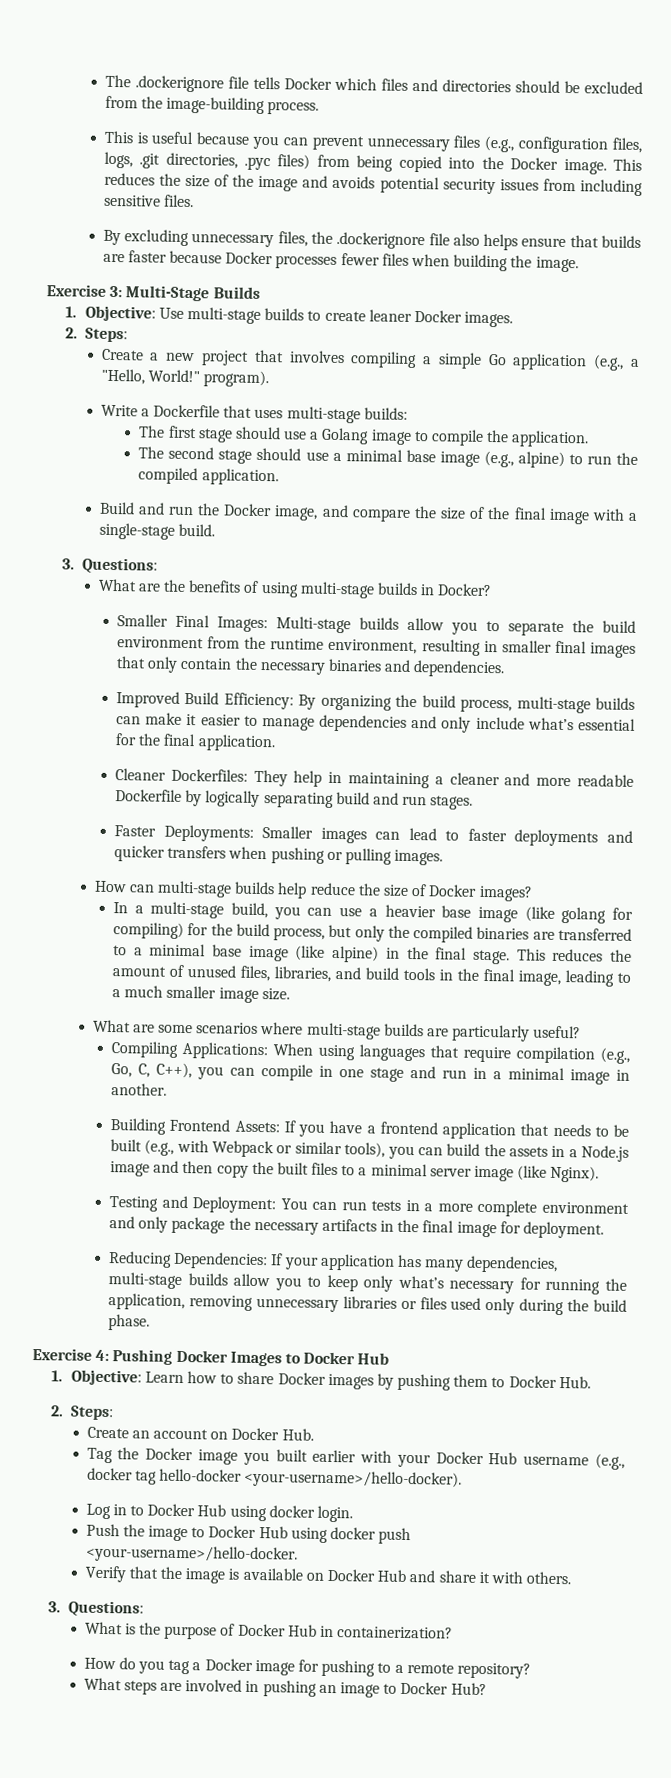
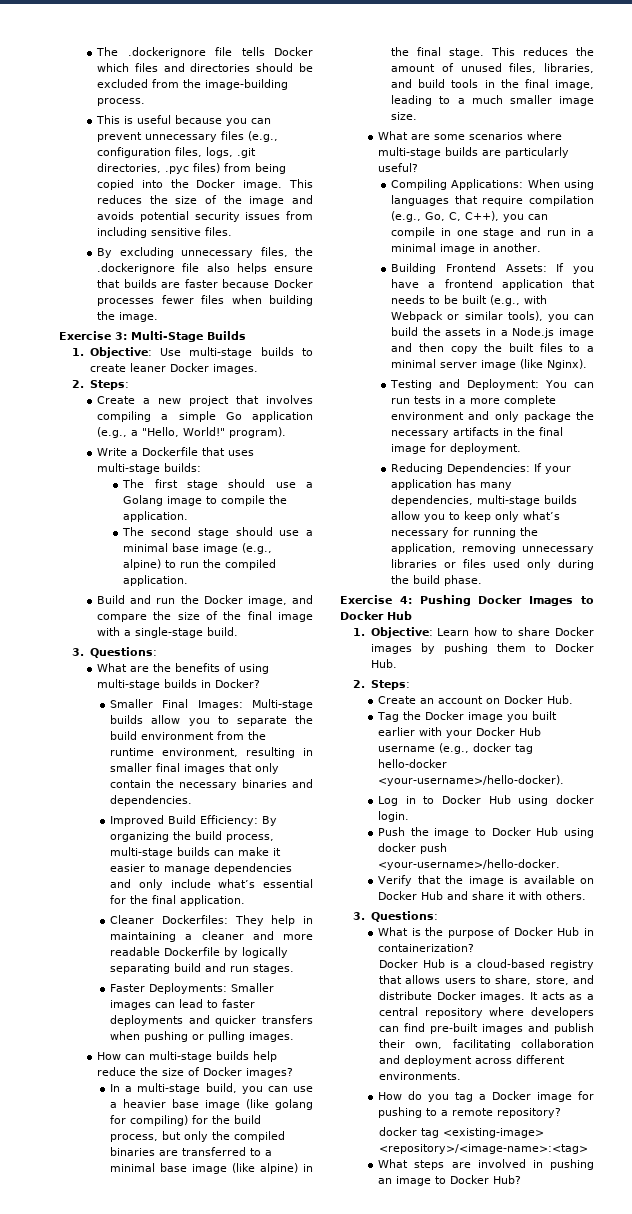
(454, 1633) none -> [379,959,594,970] [379,975,594,985] [379,991,594,1002] [379,1007,594,1018] [379,1023,594,1034] [379,1039,594,1050] [379,1055,566,1066] [379,1072,462,1080] // Docker Hub is a cloud-based registry that allows users to share, store, and distribute Docker images. It acts as a central repository where developers can find pre-built images and publish their own, facilitating collaboration and deployment across different environments.
(531, 1670) none -> [379,1127,545,1138] [379,1144,589,1154] // docker tag <existing-image> <repository>/<image-name>:<tag>

